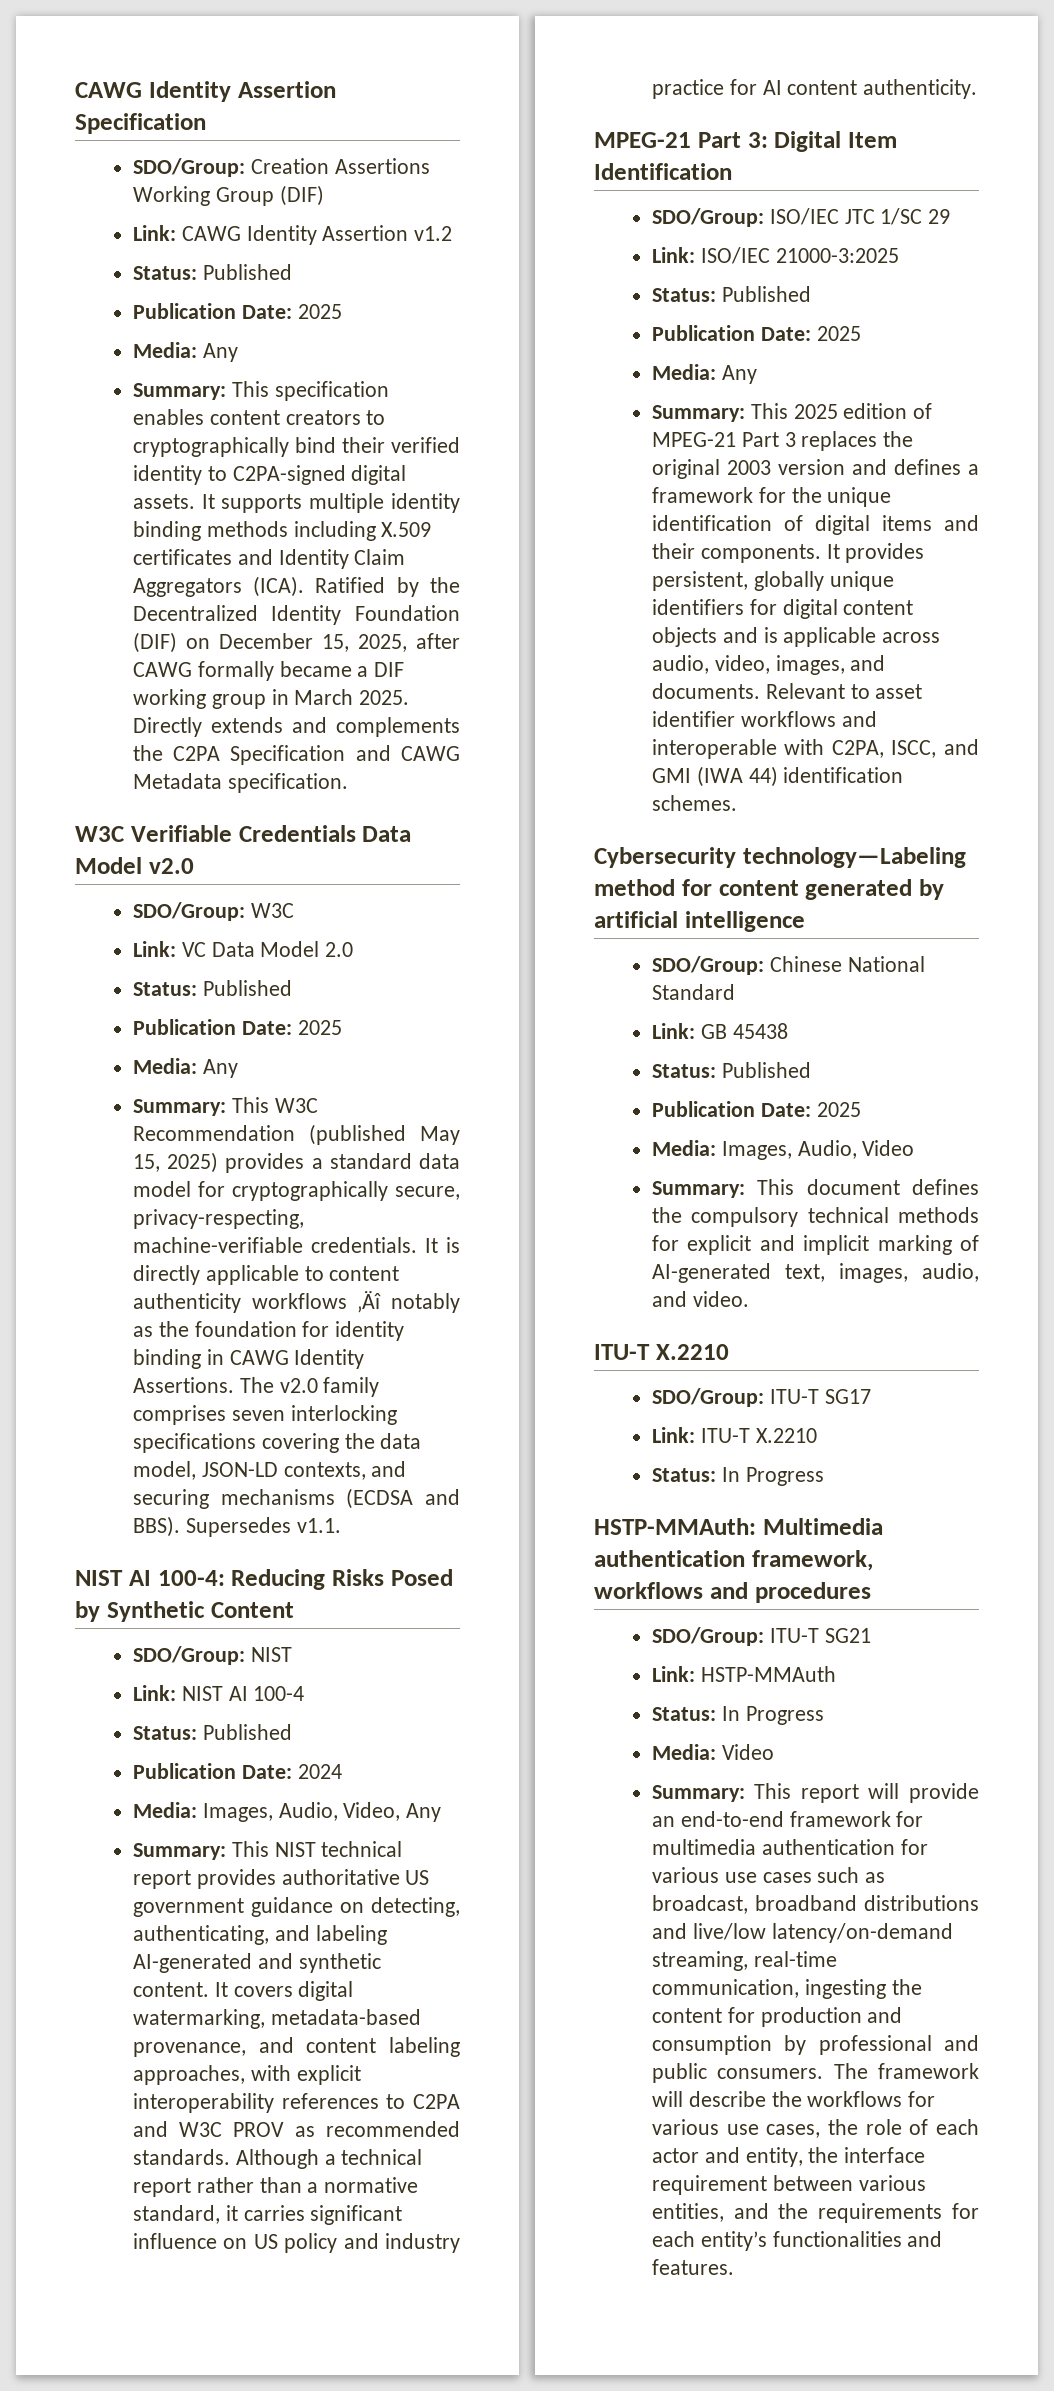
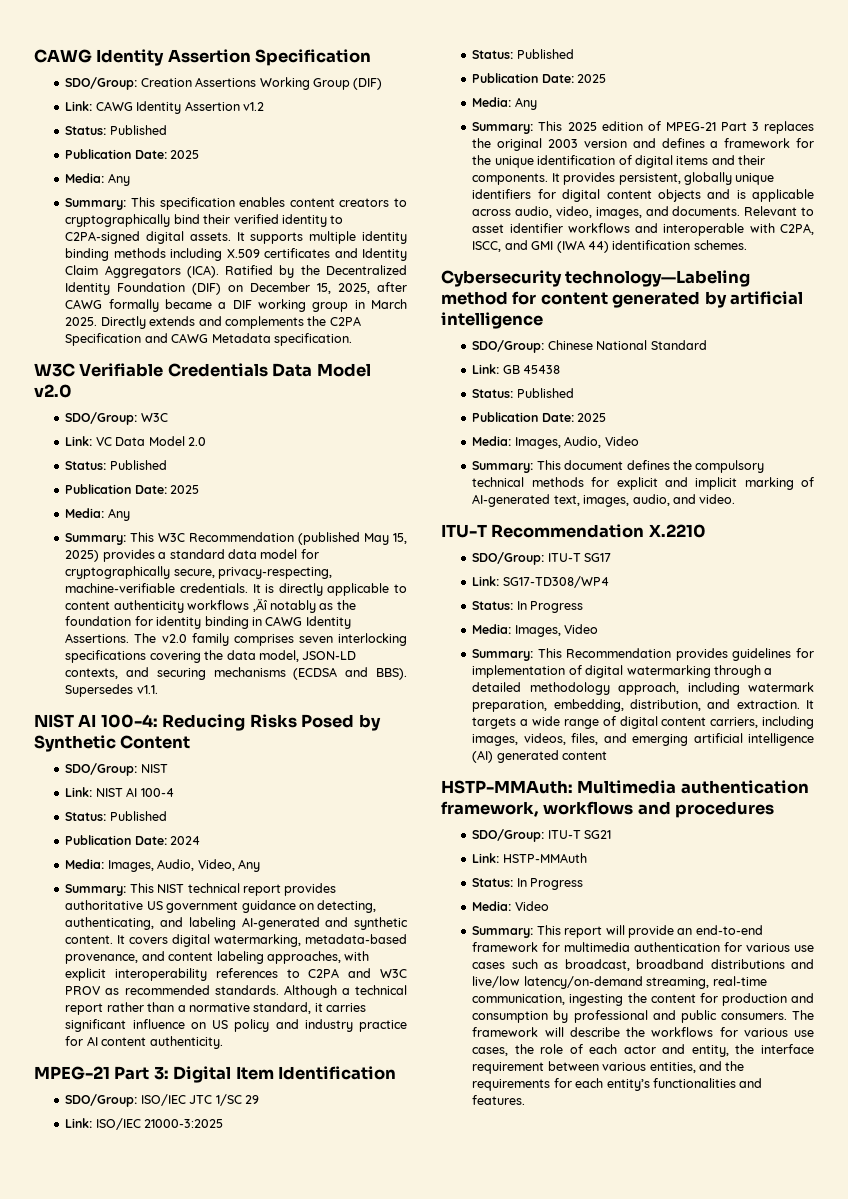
(650, 1352) none -> [491,524,645,538] Recommendation
[700,1428,817,1443] [651,1467,824,1486] ITU-T X.2210 // Status: In Progress -> [502,576,609,588] [472,601,584,613] [472,624,599,637] [472,648,814,661] [472,665,773,678] [472,682,814,695] [472,699,814,712] [472,716,814,729] [472,733,814,746] [472,750,608,763] SG17-TD308/WP4 // Status: In Progress // Media: Images, Video // Summary: This Recommendation provides guidelines for implementation of digital watermarking through a detailed methodology approach, including watermark preparation, embedding, distribution, and extraction. It targets a wide range of digital content carriers, including images, videos, files, and emerging artificial intelligence (AI) generated content

